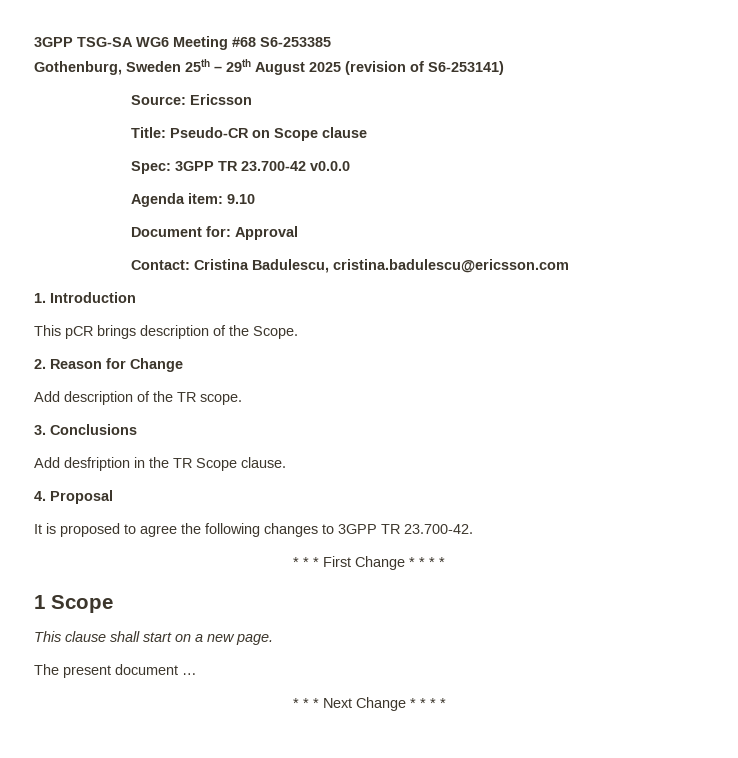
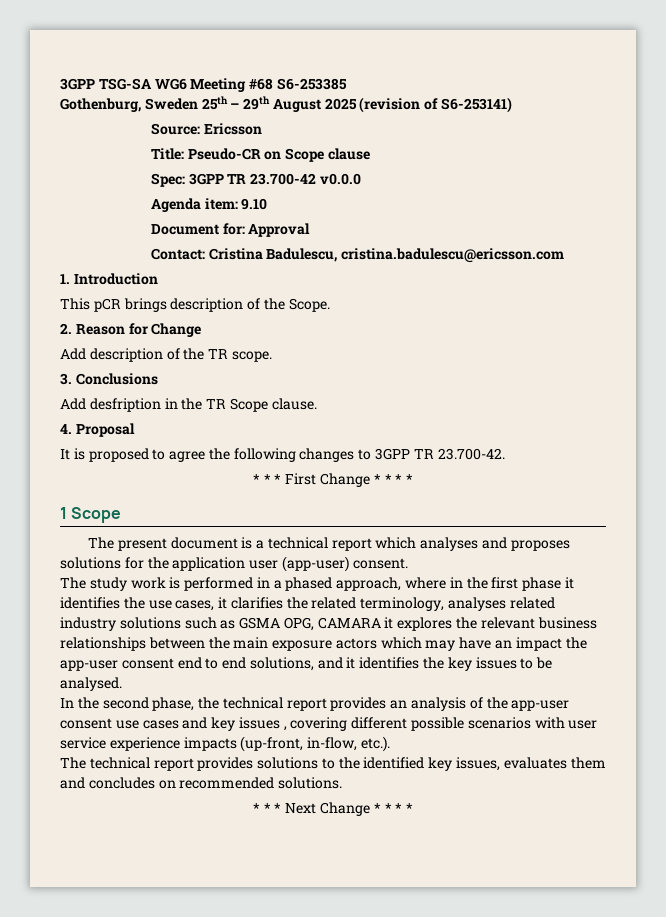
[34,631,273,645] [34,664,197,678] This clause shall start on a new page. // The present document … -> [88,537,570,551] [60,556,408,572] [60,577,574,591] [60,597,555,611] [60,617,597,631] [60,637,587,651] [60,657,553,671] [60,677,122,691] [60,697,570,711] [60,717,598,731] [60,736,390,752] [60,757,606,771] [60,777,343,789] The present document is a technical report which analyses and proposes solutions for the application user (app-user) consent. // The study work is performed in a phased approach, where in the first phase it identifies the use cases, it clarifies the related terminology, analyses related industry solutions such as GSMA OPG, CAMARA it explores the relevant business relationships between the main exposure actors which may have an impact the app-user consent end to end solutions, and it identifies the key issues to be analysed. // In the second phase, the technical report provides an analysis of the app-user consent use cases and key issues , covering different possible scenarios with user service experience impacts (up-front, in-flow, etc.). // The technical report provides solutions to the identified key issues, evaluates them and concludes on recommended solutions.

